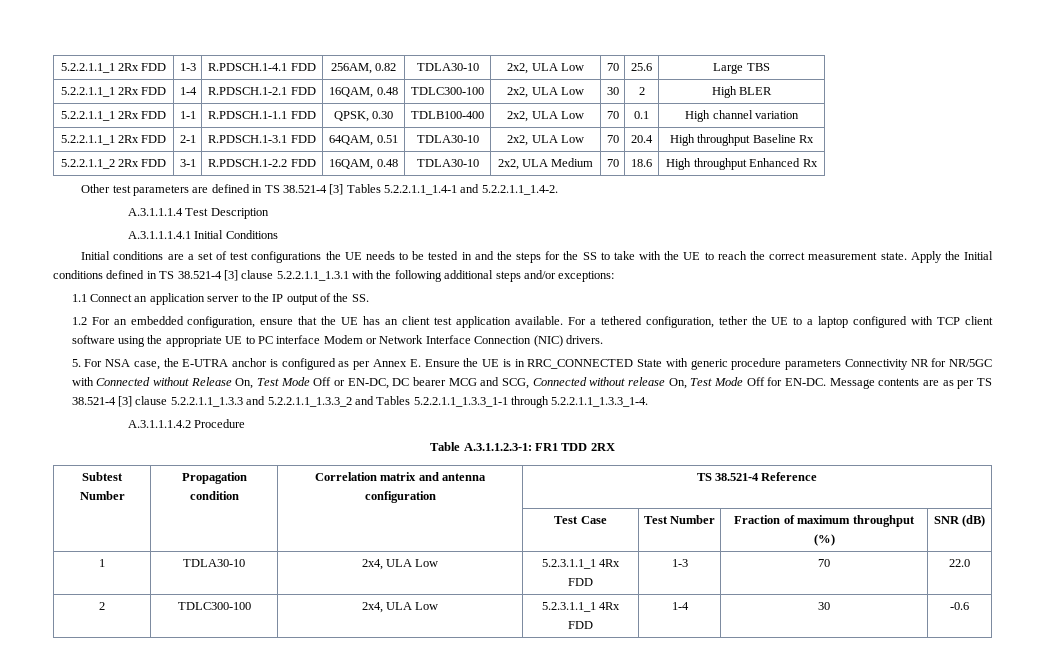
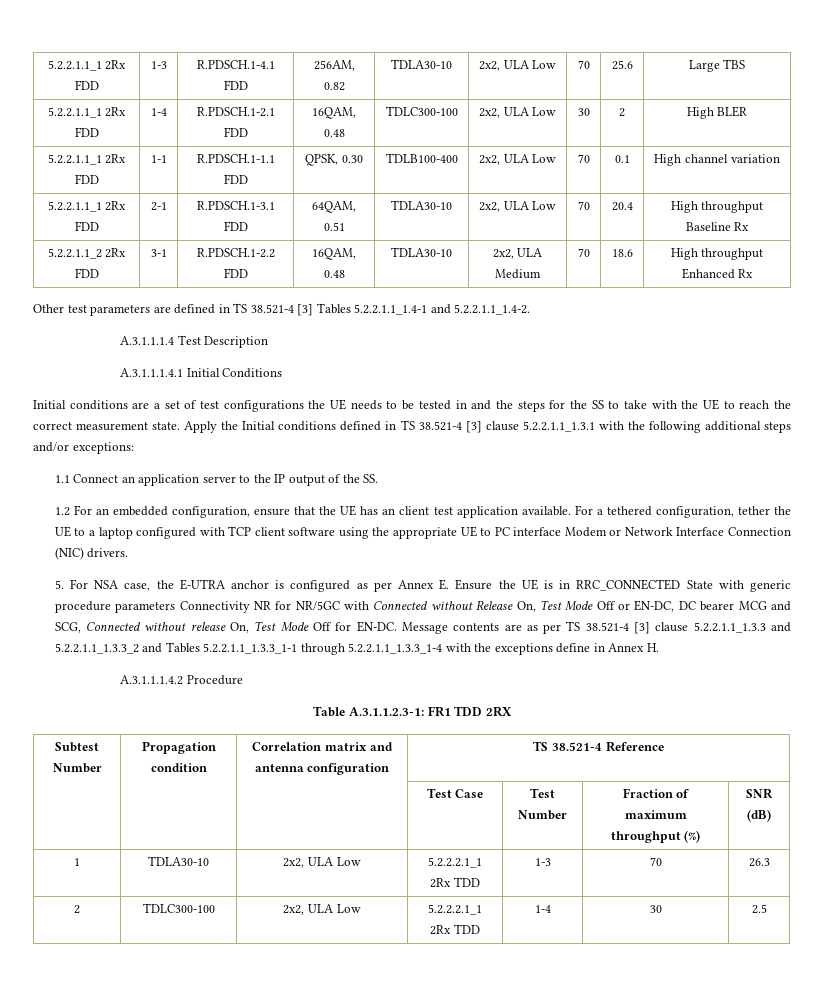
[551,397,649,407] 5.2.2.1.1_1.3.3_1-4. -> [348,643,659,655] 5.2.2.1.1_1.3.3_1-4 with the exceptions define in Annex H.
[361,559,439,570] [541,559,621,569] [568,578,593,586] 2x4, ULA Low | 5.2.3.1.1_1 4Rx FDD -> [283,857,361,868] [428,857,482,868] [430,877,480,888] 2x2, ULA Low | 5.2.2.2.1_1 2Rx TDD
[949,559,970,567] 22.0 -> [748,858,770,867] 26.3
[361,602,439,613] [541,602,621,612] [568,621,593,629] 2x4, ULA Low | 5.2.3.1.1_1 4Rx FDD -> [283,904,361,915] [428,904,482,915] [430,924,480,935] 2x2, ULA Low | 5.2.2.2.1_1 2Rx TDD
[950,602,969,610] -0.6 -> [751,904,767,914] 2.5

